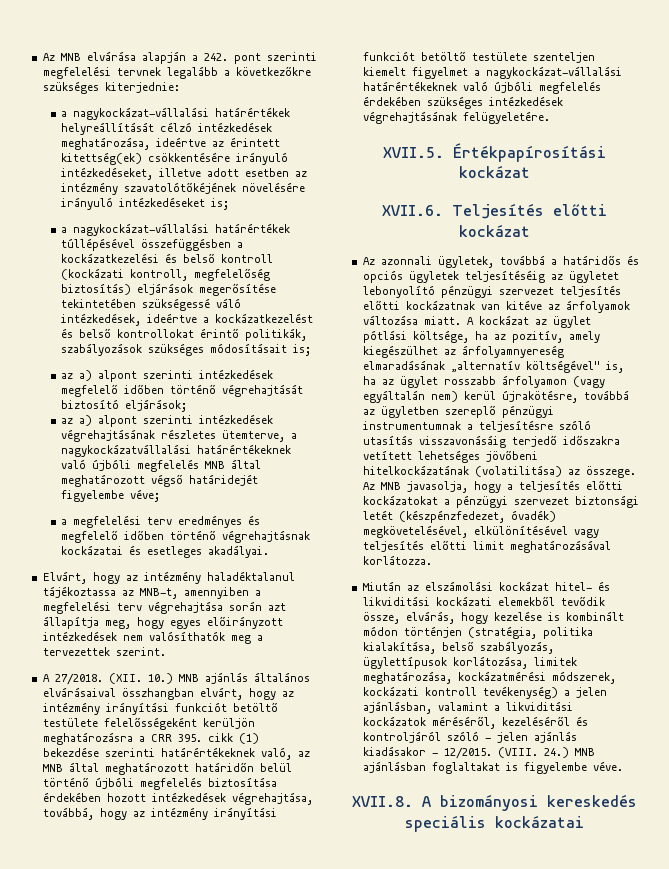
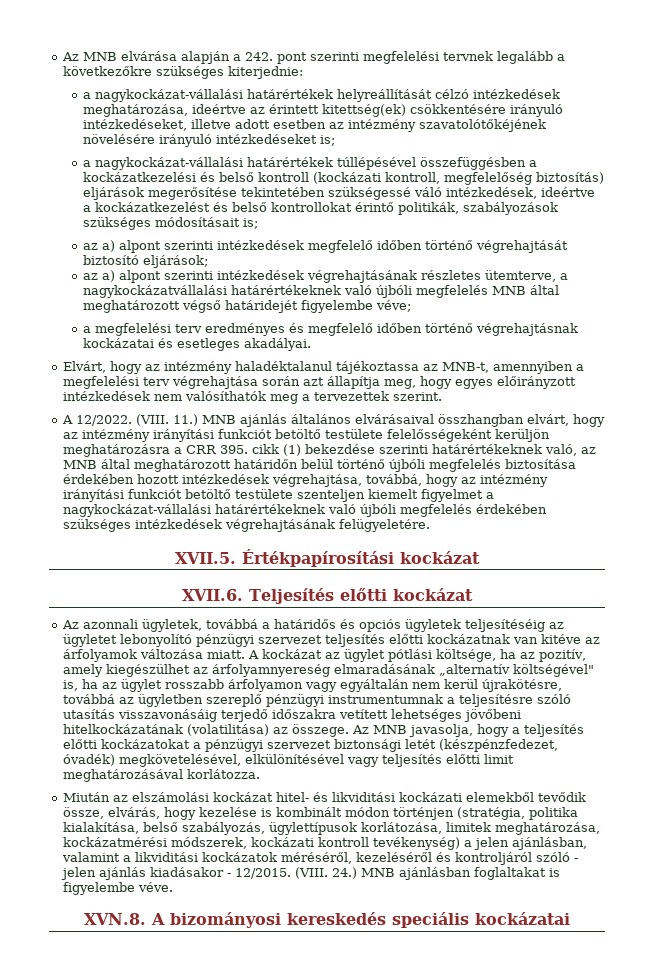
[54,673,173,685] 27/2018. (XII. 10.) -> [75,414,198,426] 12/2022. (VIII. 11.)
[572,376,605,388] [362,390,458,403] (vagy egyáltalán nem) -> [304,679,440,692] vagy egyáltalán nem
[352,796,413,807] XVII.8. -> [84,913,147,925] XVN.8.

